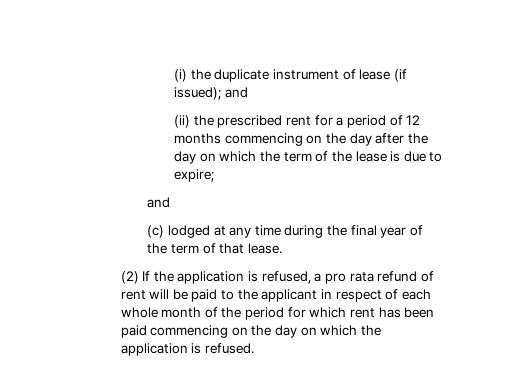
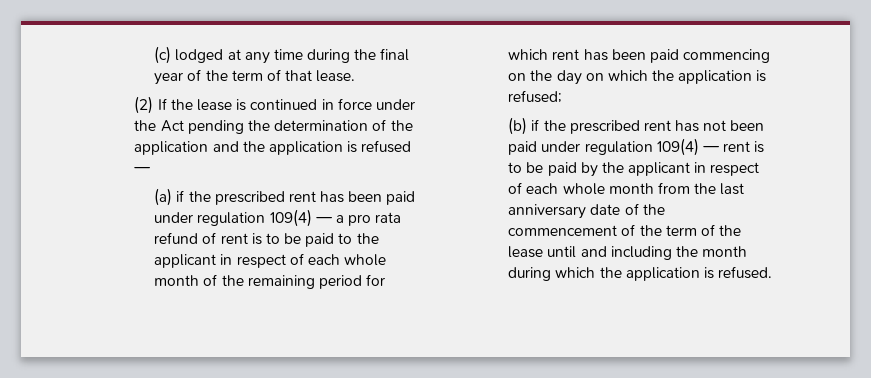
[174,69,407,82] [174,87,248,100] [174,115,421,128] [174,133,428,146] [174,151,443,164] [174,169,215,182] [147,197,171,208] (i) the duplicate instrument of lease (if issued); and // (ii) the prescribed rent for a period of 12 months commencing on the day after the day on which the term of the lease is due to expire; // and // -> (154, 55) none
[177,271,311,284] application is refused, -> [196,98,415,111] [134,119,413,134] [134,140,412,155] [134,167,151,173] [154,188,416,206] [154,209,332,227] lease is continued in force under the Act pending the determination of the application and the application is refused — // (a) if the prescribed rent has been paid under regulation 109(4) —
[149,289,170,299] will -> [251,233,280,245] is to
(242, 312) none -> [247,275,315,289] remaining
(202, 348) none -> [508,90,563,103] [508,117,765,135] [508,138,765,156] [508,162,760,177] [508,182,745,195] [508,203,665,219] [508,224,742,236] [508,246,748,260] [508,267,714,281] refused; // (b) if the prescribed rent has not been paid under regulation 109(4) — rent is to be paid by the applicant in respect of each whole month from the last anniversary date of the commencement of the term of the lease until and including the month during which the application is

